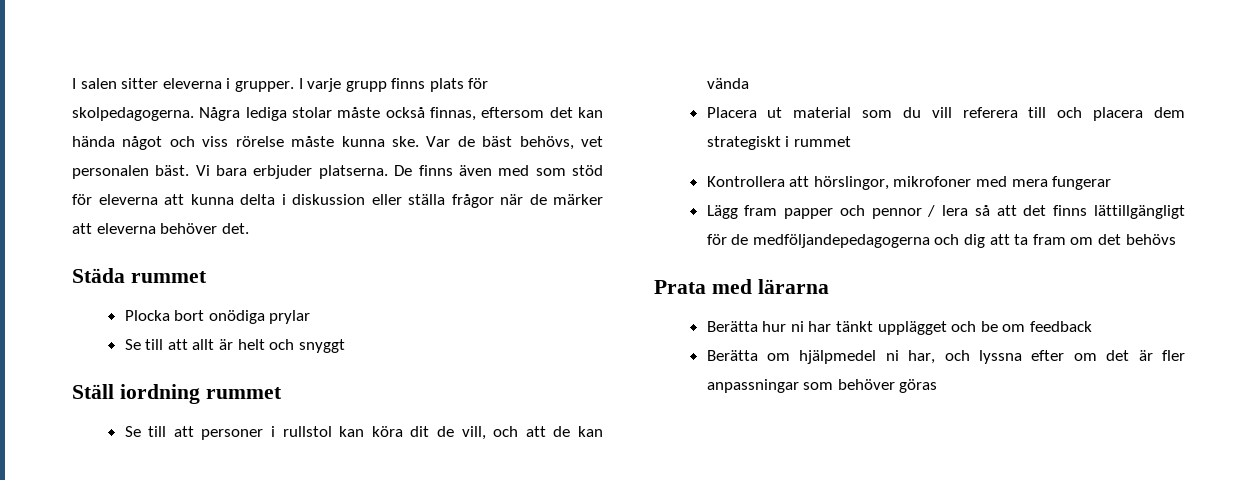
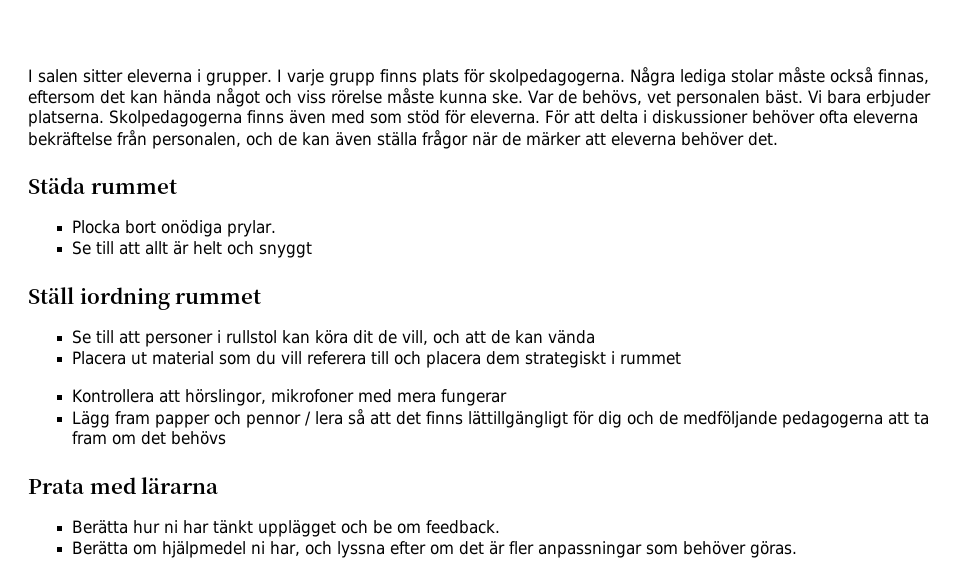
[482,136,513,147] bäst -> (577, 97) none
[394,165,413,176] De -> [109,110,242,127] Skolpedagogerna
[98,194,402,205] eleverna att kunna delta i diskussion eller -> [470,110,918,124] [28,130,372,149] eleverna. För att delta i diskussioner behöver ofta eleverna bekräftelse från personalen, och de kan även
[269,310,311,324] prylar -> [227,220,277,237] prylar.
[731,234,985,248] de medföljandepedagogerna och dig -> [598,411,884,428] dig och de medföljande pedagogerna
[1029,321,1092,332] feedback -> [426,520,501,534] feedback.
[899,379,938,393] göras -> [750,541,798,558] göras.

